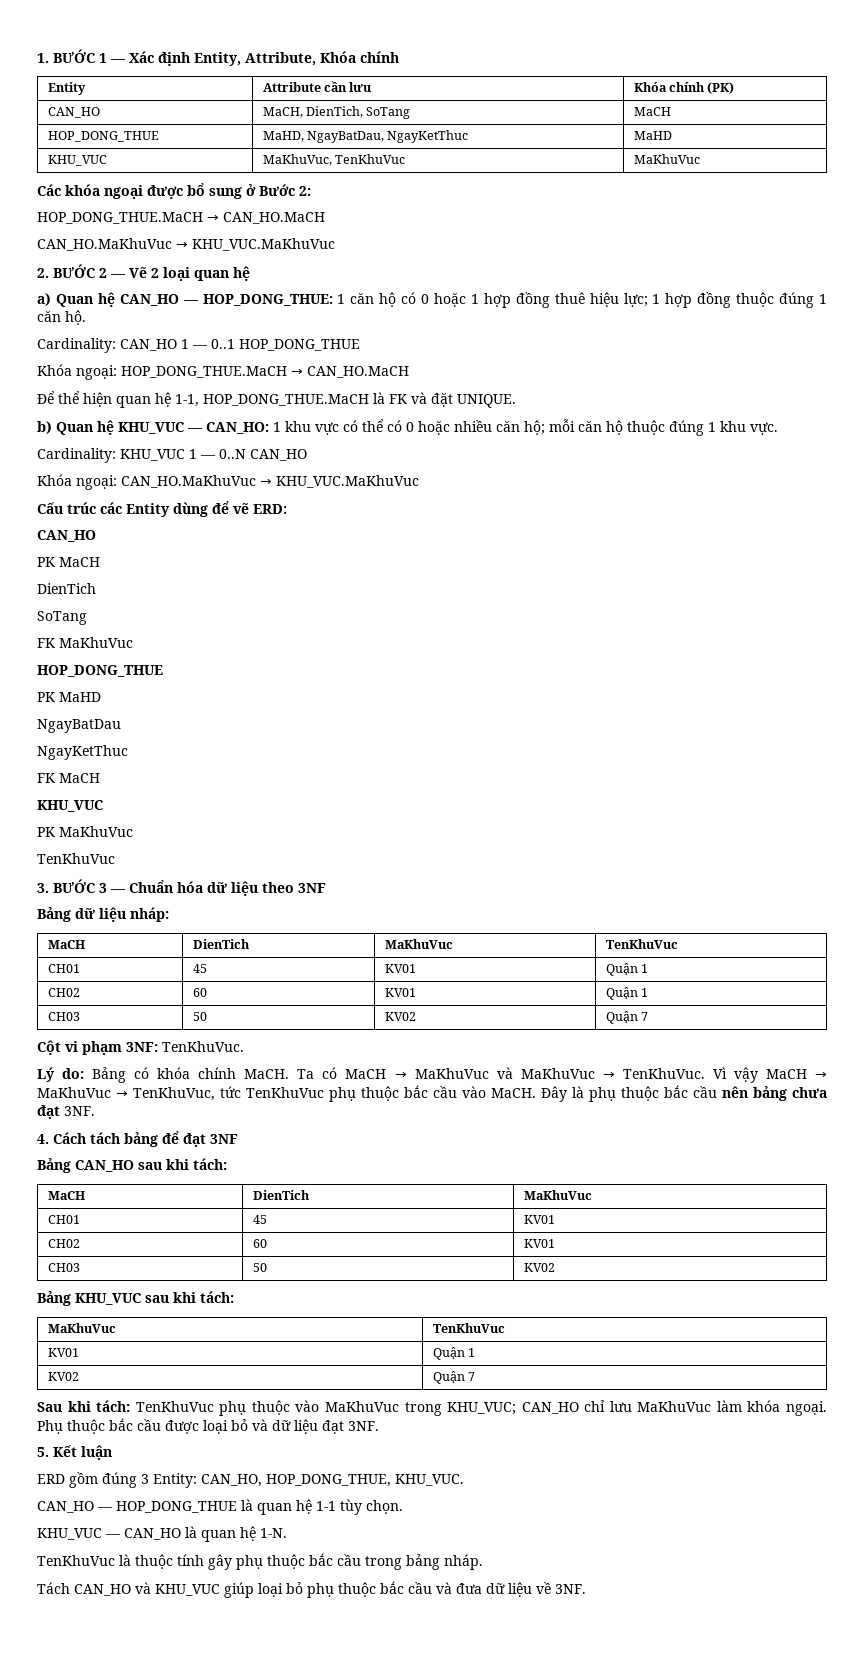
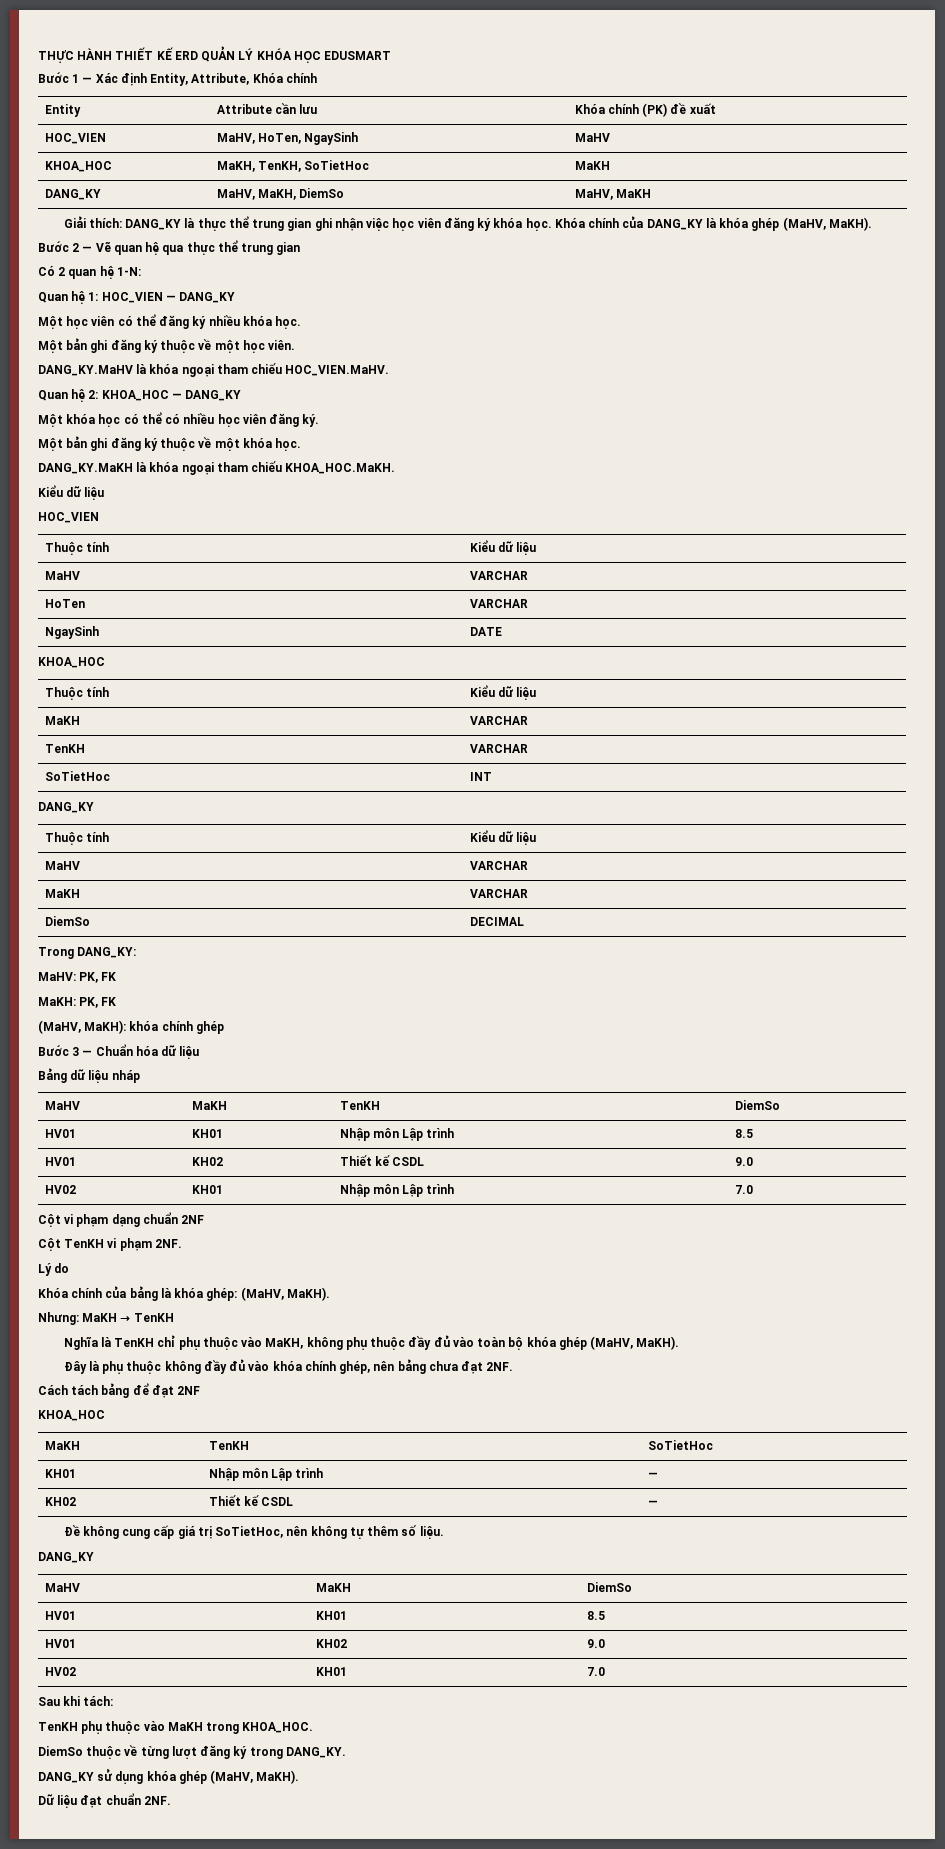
[37,49,95,63] 1. BƯỚC -> [38,46,392,63] [38,72,69,83] THỰC HÀNH THIẾT KẾ ERD QUẢN LÝ KHÓA HỌC EDUSMART // Bước
[47,107,100,118] [262,106,411,119] [633,107,671,116] [47,131,159,142] [262,130,469,143] [633,131,672,140] [47,155,107,166] [262,154,406,166] [633,154,700,164] [37,183,311,199] [37,212,325,224] [37,238,335,251] [37,264,95,278] // CAN_HO | MaCH, DienTich, SoTang | MaCH // HOP_DONG_THUE | MaHD, NgayBatDau, NgayKetThuc | MaHD // KHU_VUC | MaKhuVuc, TenKhuVuc | MaKhuVuc // Các khóa ngoại được bổ sung ở Bước 2: // HOP_DONG_THUE.MaCH → CAN_HO.MaCH // CAN_HO.MaKhuVuc → KHU_VUC.MaKhuVuc // 2. BƯỚC -> [670,103,716,114] [44,133,106,144] [216,132,359,145] [574,133,610,142] [44,161,112,172] [216,160,370,172] [574,161,610,170] [44,189,101,200] [216,188,345,200] [574,189,652,200] [63,216,872,231] [38,241,69,252] đề xuất // HOC_VIEN | MaHV, HoTen, NgaySinh | MaHV // KHOA_HOC | MaKH, TenKH, SoTietHoc | MaKH // DANG_KY | MaHV, MaKH, DiemSo | MaHV, MaKH // Giải thích: DANG_KY là thực thể trung gian ghi nhận việc học viên đăng ký khóa học. Khóa chính của DANG_KY là khóa ghép (MaHV, MaKH). // Bước
[151,266,250,281] [37,292,828,308] [37,310,86,325] [37,338,360,353] [37,364,409,380] [37,391,516,408] [37,419,778,436] [37,448,307,463] [37,474,419,490] [37,501,287,517] [37,530,96,542] [37,557,100,567] [37,583,96,594] [37,611,87,625] [37,637,133,648] [37,665,163,677] [37,692,101,702] [37,719,121,733] [37,745,128,760] [37,773,100,783] [37,800,103,812] [37,826,133,837] [37,853,115,864] [37,879,95,893] 2 loại quan hệ // a) Quan hệ CAN_HO — HOP_DONG_THUE: 1 căn hộ có 0 hoặc 1 hợp đồng thuê hiệu lực; 1 hợp đồng thuộc đúng 1 căn hộ. // Cardinality: CAN_HO 1 — 0..1 HOP_DONG_THUE // Khóa ngoại: HOP_DONG_THUE.MaCH → CAN_HO.MaCH // Để thể hiện quan hệ 1-1, HOP_DONG_THUE.MaCH là FK và đặt UNIQUE. // b) Quan hệ KHU_VUC — CAN_HO: 1 khu vực có thể có 0 hoặc nhiều căn hộ; mỗi căn hộ thuộc đúng 1 khu vực. // Cardinality: KHU_VUC 1 — 0..N CAN_HO // Khóa ngoại: CAN_HO.MaKhuVuc → KHU_VUC.MaKhuVuc // Cấu trúc các Entity dùng để vẽ ERD: // CAN_HO // PK MaCH // DienTich // SoTang // FK MaKhuVuc // HOP_DONG_THUE // PK MaHD // NgayBatDau // NgayKetThuc // FK MaCH // KHU_VUC // PK MaKhuVuc // TenKhuVuc // 3. BƯỚC -> [113,240,301,255] [38,266,141,279] [38,291,236,304] [38,314,302,329] [38,338,296,353] [38,363,390,377] [38,389,242,402] [38,412,320,427] [38,436,302,451] [38,461,396,475] [38,485,105,500] [38,512,99,523] [44,542,110,555] [469,540,537,555] [44,571,80,580] [469,571,528,580] [44,599,85,608] [469,599,528,608] [44,626,99,639] [469,627,502,636] [38,657,105,668] [44,687,110,700] [469,685,537,700] [44,716,80,725] [469,716,528,725] [44,744,85,753] [469,744,528,753] [44,771,110,781] [469,772,492,781] [38,802,94,813] [44,832,110,845] [469,830,537,845] [44,861,80,870] [469,861,528,870] [44,889,80,898] [469,889,528,898] [44,916,90,926] [469,917,524,926] [38,947,137,959] [38,972,117,983] [38,997,117,1008] [38,1020,224,1034] [38,1045,69,1056] quan hệ qua thực thể trung gian // Có 2 quan hệ 1-N: // Quan hệ 1: HOC_VIEN — DANG_KY // Một học viên có thể đăng ký nhiều khóa học. // Một bản ghi đăng ký thuộc về một học viên. // DANG_KY.MaHV là khóa ngoại tham chiếu HOC_VIEN.MaHV. // Quan hệ 2: KHOA_HOC — DANG_KY // Một khóa học có thể có nhiều học viên đăng ký. // Một bản ghi đăng ký thuộc về một khóa học. // DANG_KY.MaKH là khóa ngoại tham chiếu KHOA_HOC.MaKH. // Kiểu dữ liệu // HOC_VIEN // Thuộc tính | Kiểu dữ liệu // MaHV | VARCHAR // HoTen | VARCHAR // NgaySinh | DATE // KHOA_HOC // Thuộc tính | Kiểu dữ liệu // MaKH | VARCHAR // TenKH | VARCHAR // SoTietHoc | INT // DANG_KY // Thuộc tính | Kiểu dữ liệu // MaHV | VARCHAR // MaKH | VARCHAR // DiemSo | DECIMAL // Trong DANG_KY: // MaHV: PK, FK // MaKH: PK, FK // (MaHV, MaKH): khóa chính ghép // Bước
[262,882,326,893] theo 3NF -> (200, 1052) none
[130,907,169,922] [47,940,85,949] [192,939,250,949] [384,939,453,949] [605,939,678,949] [47,964,80,973] [192,964,207,973] [384,964,416,973] [605,963,649,976] [47,988,80,997] [192,988,207,997] [384,988,416,997] [605,987,649,1000] [47,1012,80,1021] [192,1012,207,1021] [384,1012,416,1021] [605,1011,649,1024] [37,1040,244,1055] [37,1067,827,1083] [37,1085,717,1102] nháp: // MaCH | DienTich | MaKhuVuc | TenKhuVuc // CH01 | 45 | KV01 | Quận 1 // CH02 | 60 | KV01 | Quận 1 // CH03 | 50 | KV02 | Quận 7 // Cột vi phạm 3NF: TenKhuVuc. // Lý do: Bảng có khóa chính MaCH. Ta có MaCH → MaKhuVuc và MaKhuVuc → TenKhuVuc. Vì vậy MaCH → MaKhuVuc → TenKhuVuc, tức TenKhuVuc phụ thuộc bắc cầu vào MaCH. Đây là phụ thuộc bắc cầu -> [111,1070,140,1083] [44,1101,80,1110] [191,1101,227,1110] [339,1101,380,1110] [734,1100,780,1110] [44,1129,76,1138] [191,1129,223,1138] [339,1128,455,1141] [734,1129,753,1138] [44,1157,76,1166] [191,1157,223,1166] [339,1155,425,1166] [734,1157,753,1166] [44,1185,76,1194] [191,1185,223,1194] [339,1184,455,1197] [734,1185,753,1194] [38,1212,205,1227] [38,1238,182,1251] [38,1263,70,1276] [38,1286,330,1301] [38,1312,174,1325] [63,1335,680,1350] [63,1359,371,1374] nháp // MaHV | MaKH | TenKH | DiemSo // HV01 | KH01 | Nhập môn Lập trình | 8.5 // HV01 | KH02 | Thiết kế CSDL | 9.0 // HV02 | KH01 | Nhập môn Lập trình | 7.0 // Cột vi phạm dạng chuẩn 2NF // Cột TenKH vi phạm 2NF. // Lý do // Khóa chính của bảng là khóa ghép: (MaHV, MaKH). // Nhưng: MaKH → TenKH // Nghĩa là TenKH chỉ phụ thuộc vào MaKH, không phụ thuộc đầy đủ vào toàn bộ khóa ghép (MaHV, MaKH). // Đây là phụ thuộc không đầy đủ vào khóa chính ghép,
[64,1106,95,1116] [37,1134,49,1144] 3NF. // 4. -> [486,1362,514,1371] 2NF. //
[210,1134,238,1144] [37,1158,227,1173] [47,1191,85,1200] [252,1190,310,1200] [523,1190,592,1200] [47,1215,80,1224] [252,1215,267,1224] [523,1215,555,1224] [47,1239,80,1248] [252,1239,267,1248] [523,1239,555,1248] [47,1263,80,1272] [252,1263,267,1272] [523,1263,555,1272] [37,1291,234,1306] [47,1323,116,1333] [432,1323,505,1333] [47,1348,79,1357] [432,1347,476,1360] [47,1372,79,1381] [432,1371,476,1384] 3NF // Bảng CAN_HO sau khi tách: // MaCH | DienTich | MaKhuVuc // CH01 | 45 | KV01 // CH02 | 60 | KV01 // CH03 | 50 | KV02 // Bảng KHU_VUC sau khi tách: // MaKhuVuc | TenKhuVuc // KV01 | Quận 1 // KV02 | Quận 7 -> [177,1386,201,1395] [38,1410,105,1421] [44,1441,80,1450] [208,1441,249,1450] [647,1440,713,1450] [44,1469,76,1478] [208,1468,324,1481] [647,1472,658,1478] [44,1497,76,1506] [208,1495,294,1506] [647,1500,658,1506] [63,1525,444,1539] [38,1552,94,1563] [44,1583,80,1592] [315,1583,351,1592] [586,1582,632,1592] [44,1611,76,1620] [315,1611,347,1620] [586,1611,605,1620] [44,1639,76,1648] [315,1639,347,1648] [586,1639,605,1648] [44,1667,76,1676] [315,1667,347,1676] [586,1667,605,1676] 2NF // KHOA_HOC // MaKH | TenKH | SoTietHoc // KH01 | Nhập môn Lập trình | — // KH02 | Thiết kế CSDL | — // Đề không cung cấp giá trị SoTietHoc, nên không tự thêm số liệu. // DANG_KY // MaHV | MaKH | DiemSo // HV01 | KH01 | 8.5 // HV01 | KH02 | 9.0 // HV02 | KH01 | 7.0
[135,1400,827,1416] [37,1418,379,1434] [37,1445,112,1460] [37,1472,464,1488] [37,1499,403,1515] [37,1526,287,1542] [37,1553,483,1570] [37,1581,586,1598] TenKhuVuc phụ thuộc vào MaKhuVuc trong KHU_VUC; CAN_HO chỉ lưu MaKhuVuc làm khóa ngoại. Phụ thuộc bắc cầu được loại bỏ và dữ liệu đạt 3NF. // 5. Kết luận // ERD gồm đúng 3 Entity: CAN_HO, HOP_DONG_THUE, KHU_VUC. // CAN_HO — HOP_DONG_THUE là quan hệ 1-1 tùy chọn. // KHU_VUC — CAN_HO là quan hệ 1-N. // TenKhuVuc là thuộc tính gây phụ thuộc bắc cầu trong bảng nháp. // Tách CAN_HO và KHU_VUC giúp loại bỏ phụ thuộc bắc cầu và đưa dữ liệu về 3NF. -> [38,1721,314,1734] [38,1745,346,1759] [38,1769,300,1784] [38,1793,171,1808] // TenKH phụ thuộc vào MaKH trong KHOA_HOC. // DiemSo thuộc về từng lượt đăng ký trong DANG_KY. // DANG_KY sử dụng khóa ghép (MaHV, MaKH). // Dữ liệu đạt chuẩn 2NF.

